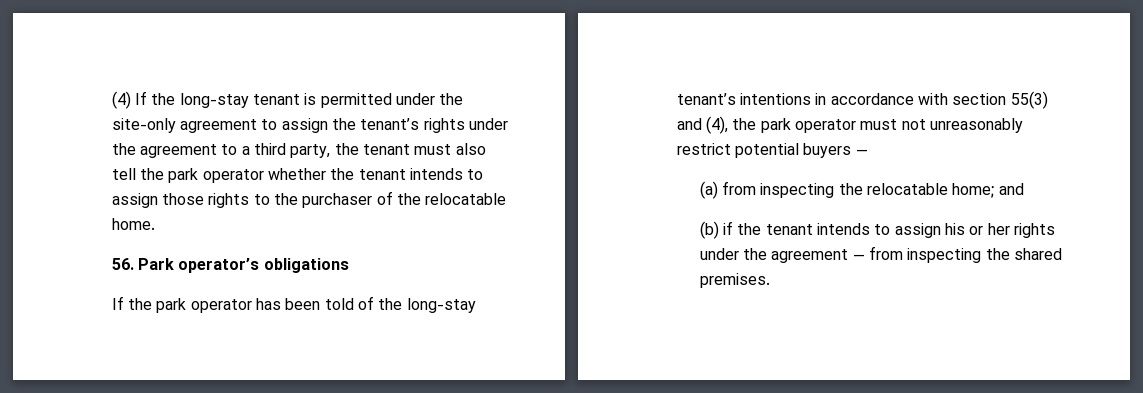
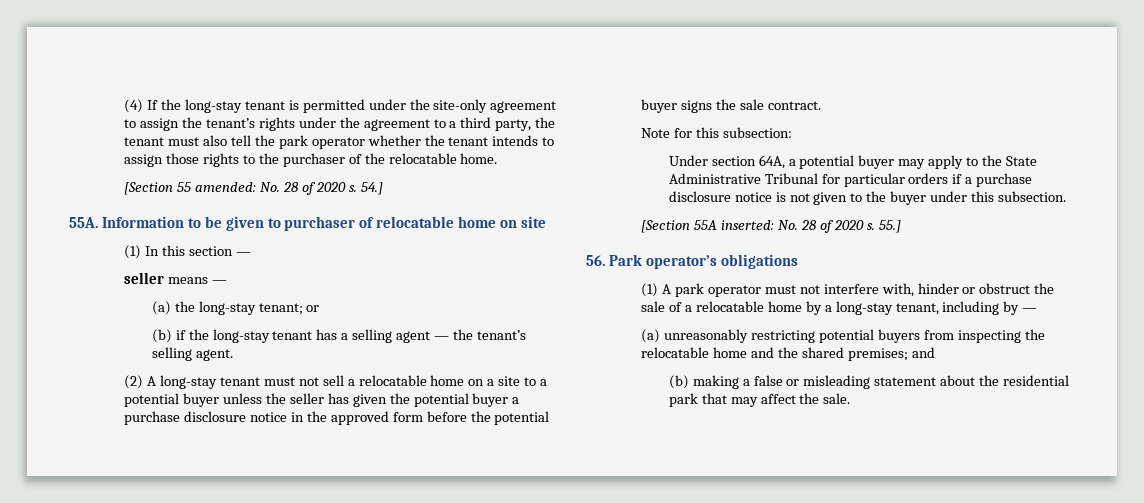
[111,258,349,273] [111,296,476,313] [676,91,1048,109] [676,116,1024,134] [676,143,868,158] [699,181,1024,199] [699,221,1055,239] [699,246,1062,263] [699,273,770,288] 56. Park operator’s obligations // If the park operator has been told of the long-stay tenant’s intentions in accordance with section 55(3) and (4), the park operator must not unreasonably restrict potential buyers — // (a) from inspecting the relocatable home; and // (b) if the tenant intends to assign his or her rights under the agreement — from inspecting the shared premises. -> [124,182,383,195] [69,216,547,231] [124,245,251,259] [124,272,228,284] [151,301,320,315] [151,329,526,343] [151,347,233,361] [124,375,548,389] [124,393,520,407] [124,411,550,425] [641,99,821,113] [641,127,792,138] [668,155,1037,169] [668,173,1033,187] [668,191,1066,205] [641,220,901,233] [586,254,798,269] [641,283,1055,297] [641,301,1038,315] [641,329,1045,343] [641,347,935,361] [668,375,1070,389] [668,393,851,407] [Section 55 amended: No. 28 of 2020 s. 54.] // 55A. Information to be given to purchaser of relocatable home on site // (1) In this section — // seller means — // (a) the long-stay tenant; or // (b) if the long-stay tenant has a selling agent — the tenant’s selling agent. // (2) A long-stay tenant must not sell a relocatable home on a site to a potential buyer unless the seller has given the potential buyer a purchase disclosure notice in the approved form before the potential buyer signs the sale contract. // Note for this subsection: // Under section 64A, a potential buyer may apply to the State Administrative Tribunal for particular orders if a purchase disclosure notice is not given to the buyer under this subsection. // [Section 55A inserted: No. 28 of 2020 s. 55.] // 56. Park operator’s obligations // (1) A park operator must not interfere with, hinder or obstruct the sale of a relocatable home by a long-stay tenant, including by — // (a) unreasonably restricting potential buyers from inspecting the relocatable home and the shared premises; and // (b) making a false or misleading statement about the residential park that may affect the sale.

